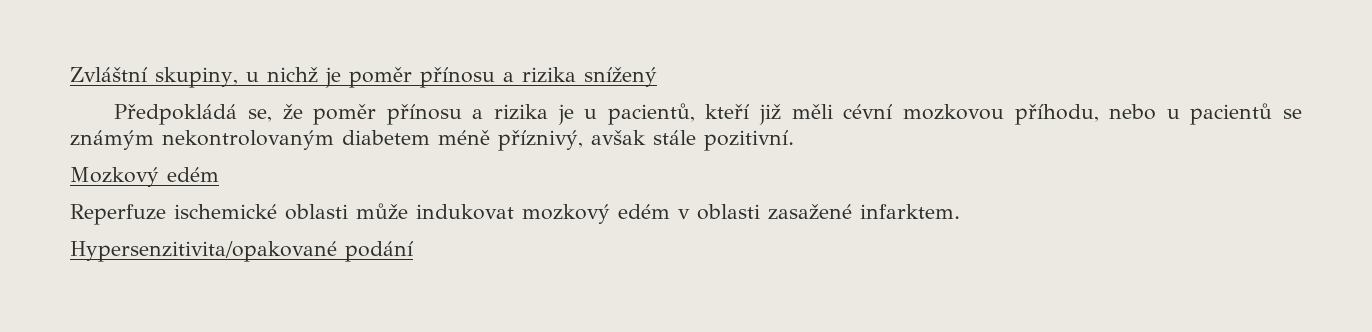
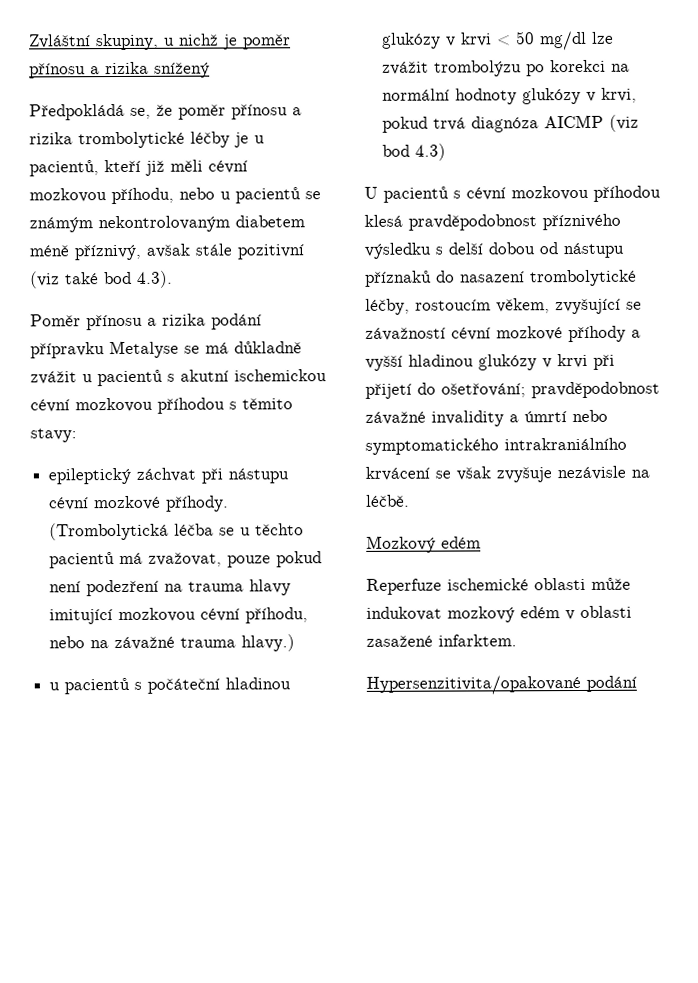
(549, 112) none -> [78,131,230,149] trombolytické léčby
[704,130,794,151] pozitivní. -> [237,244,304,260] [30,270,173,289] [30,313,262,331] [30,340,302,359] [30,369,327,387] [30,397,293,414] [30,428,77,443] [48,467,290,485] [49,495,230,512] [49,522,305,541] [49,551,323,569] [49,579,292,597] [49,607,309,625] [49,634,296,652] [49,677,292,695] [381,30,615,51] [382,59,631,77] [382,87,638,105] [382,114,640,133] [382,143,447,161] [364,185,661,203] [364,213,621,231] [364,242,624,259] [365,269,637,287] [365,298,642,315] [365,325,641,343] [365,353,615,371] [365,381,660,399] [365,409,608,427] [365,437,627,455] [365,465,650,483] [366,494,410,507] pozitivní (viz také bod 4.3). // Poměr přínosu a rizika podání přípravku Metalyse se má důkladně zvážit u pacientů s akutní ischemickou cévní mozkovou příhodou s těmito stavy: // epileptický záchvat při nástupu cévní mozkové příhody. (Trombolytická léčba se u těchto pacientů má zvažovat, pouze pokud není podezření na trauma hlavy imitující mozkovou cévní příhodu, nebo na závažné trauma hlavy.) // u pacientů s počáteční hladinou glukózy v krvi < 50 mg/dl lze zvážit trombolýzu po korekci na normální hodnoty glukózy v krvi, pokud trvá diagnóza AICMP (viz bod 4.3) // U pacientů s cévní mozkovou příhodou klesá pravděpodobnost příznivého výsledku s delší dobou od nástupu příznaků do nasazení trombolytické léčby, rostoucím věkem, zvyšující se závažností cévní mozkové příhody a vyšší hladinou glukózy v krvi při přijetí do ošetřování; pravděpodobnost závažné invalidity a úmrtí nebo symptomatického intrakraniálního krvácení se však zvyšuje nezávisle na léčbě.

